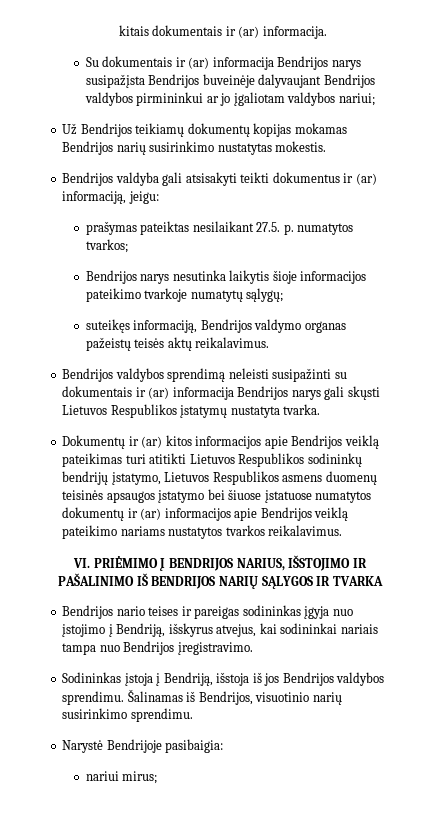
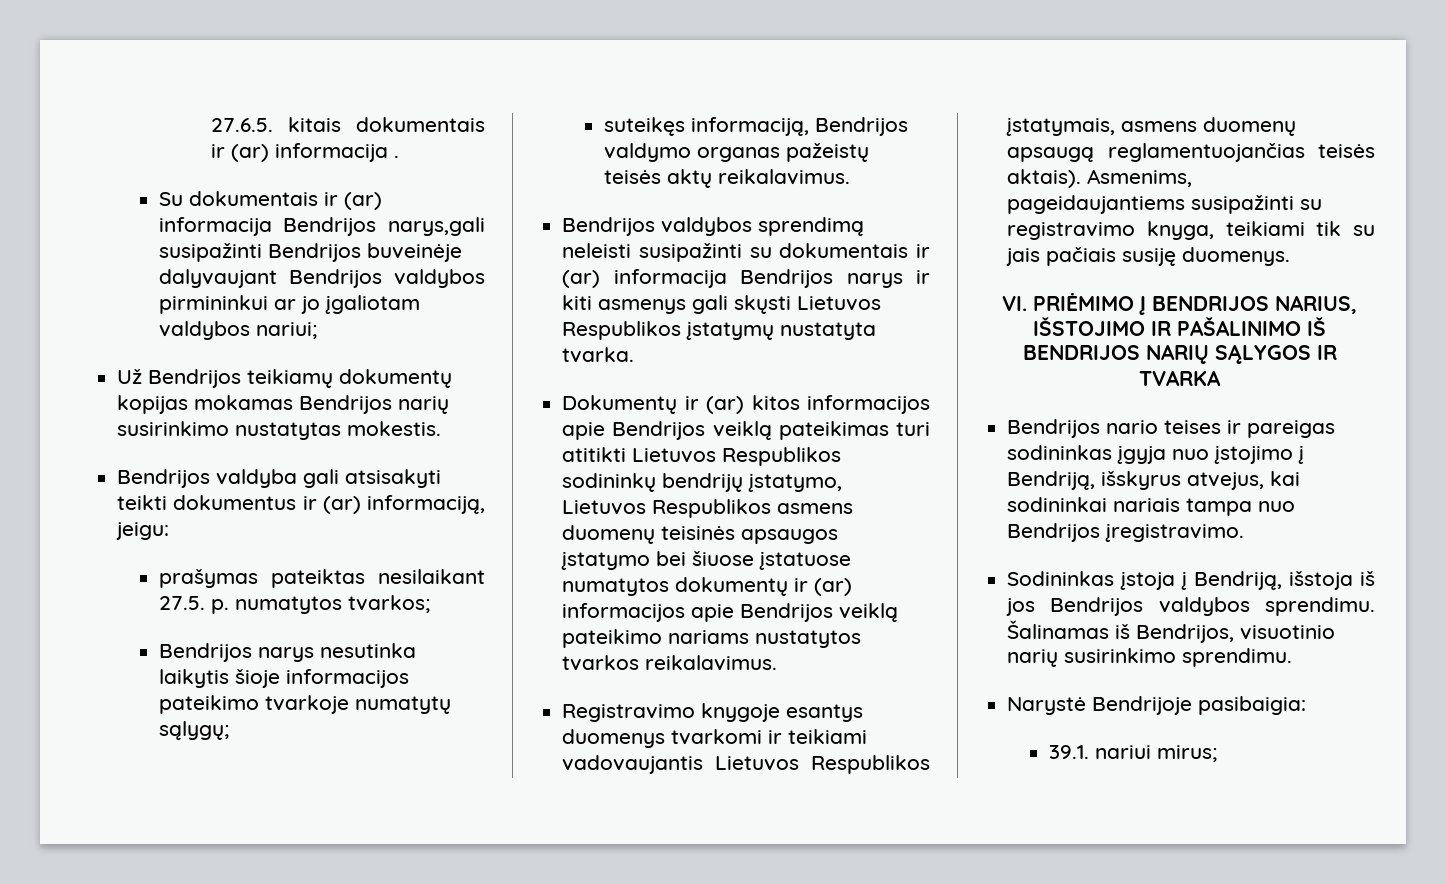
(118, 30) none -> [211,118,274,132] 27.6.5.
[262,26,327,39] informacija. -> [275,143,400,162] informacija .
[331,60,361,70] [85,74,145,88] narys susipažįsta -> [388,217,485,236] [158,243,262,262] narys,gali susipažinti
(321, 395) none -> [916,270,930,284] [562,295,687,314] ir kiti asmenys
(343, 530) none -> [562,703,864,722] [562,729,868,748] [562,755,930,774] [1006,117,1297,136] [1007,143,1375,162] [1007,169,1193,188] [1007,195,1323,214] [1007,221,1375,240] [1006,247,1291,266] // Registravimo knygoje esantys duomenys tvarkomi ir teikiami vadovaujantis Lietuvos Respublikos įstatymais, asmens duomenų apsaugą reglamentuojančias teisės aktais). Asmenims, pageidaujantiems susipažinti su registravimo knyga, teikiami tik su jais pačiais susiję duomenys.
(224, 746) none -> [1048,745,1089,759] 39.1.

